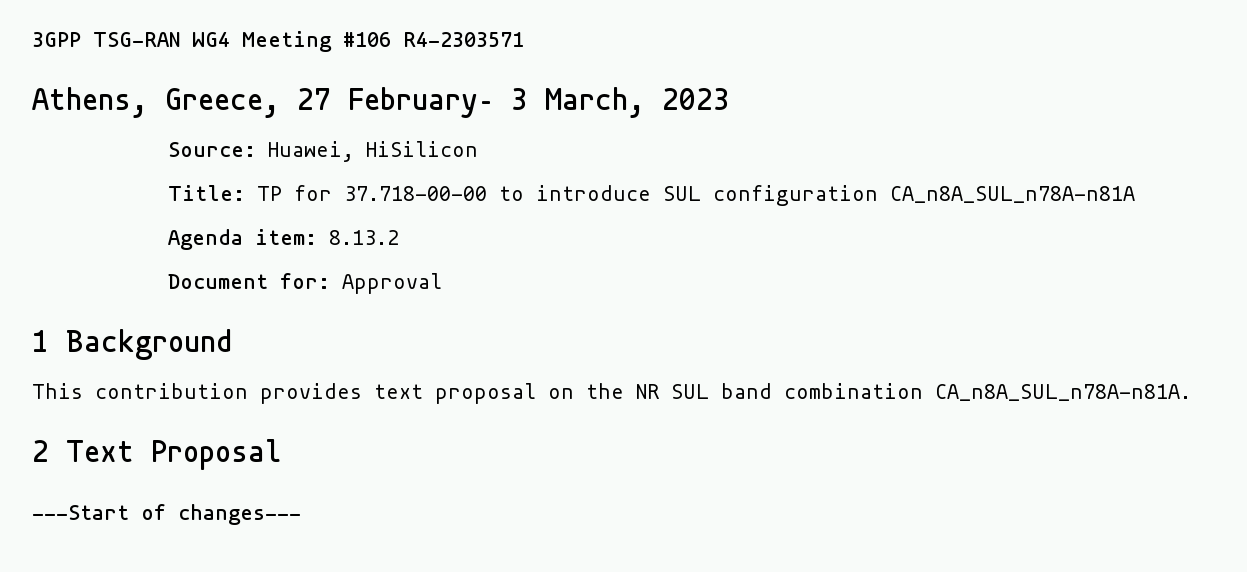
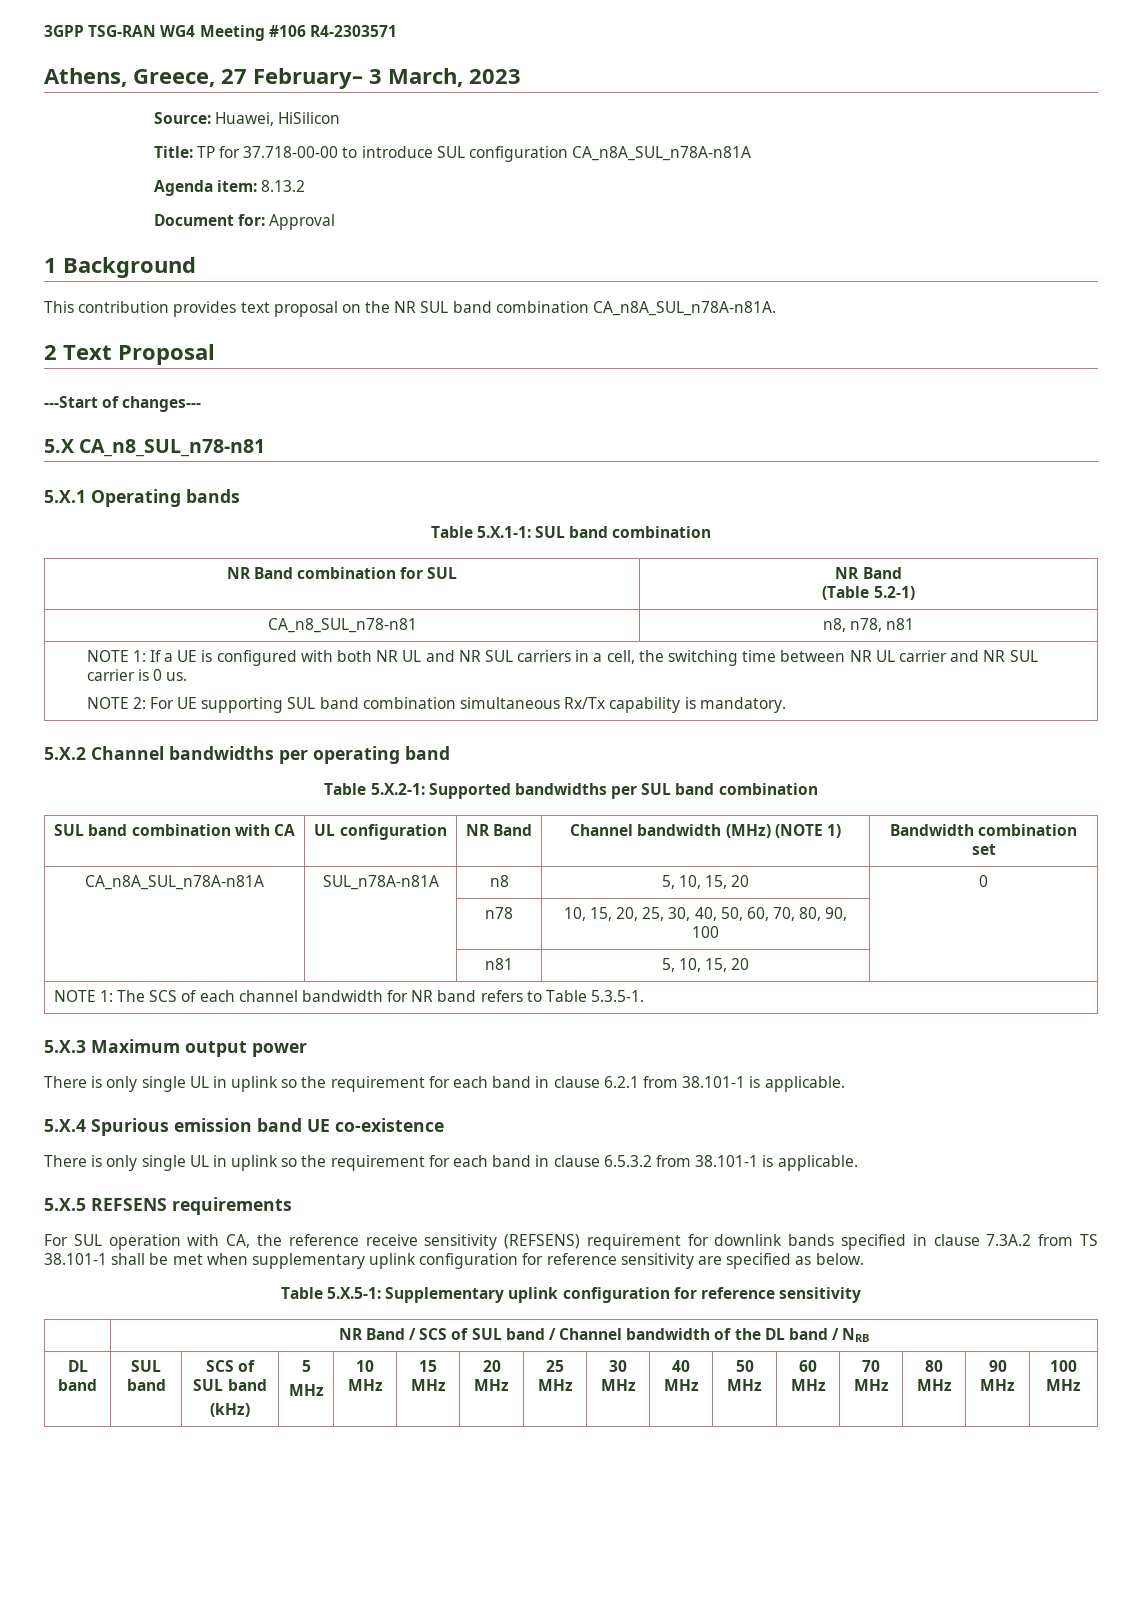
(301, 514) none -> [44,439,266,457] [44,489,240,507] [430,526,712,538] [226,567,458,579] [835,567,902,579] [822,586,915,600] [267,618,417,633] [822,618,915,632] [86,650,1038,666] [86,669,188,681] [86,697,786,713] [44,746,450,764] [324,783,818,799] [54,824,295,836] [314,824,447,840] [465,824,533,836] [570,824,841,838] [889,824,1078,836] [971,844,996,855] [85,875,264,890] [322,875,439,890] [489,875,509,887] [661,875,750,889] [979,875,988,887] [485,907,513,919] [563,907,848,921] [692,926,719,938] [485,958,513,970] [661,958,750,972] [53,990,645,1002] [44,1039,307,1057] [44,1076,845,1092] [44,1118,444,1136] [44,1155,858,1171] [44,1197,292,1215] [44,1234,1098,1250] [44,1253,864,1269] [280,1287,862,1303] [338,1328,870,1342] [67,1360,88,1372] [58,1379,97,1391] [131,1360,161,1372] [126,1379,166,1391] [205,1360,256,1372] [193,1379,267,1391] [210,1403,250,1417] [301,1360,311,1372] [288,1384,324,1396] [356,1360,374,1372] [347,1379,383,1391] [419,1360,437,1372] [410,1379,446,1391] [482,1360,501,1372] [474,1379,509,1391] [546,1360,564,1372] [537,1379,573,1391] [609,1360,627,1372] [600,1379,636,1391] [672,1360,690,1372] [663,1379,699,1391] [735,1360,754,1372] [727,1379,762,1391] [799,1360,817,1372] [790,1379,826,1391] [862,1360,880,1372] [853,1379,889,1391] [925,1360,943,1372] [916,1379,952,1391] [988,1360,1007,1372] [980,1379,1015,1391] [1050,1360,1077,1372] [1046,1379,1081,1391] // 5.X CA_n8_SUL_n78-n81 // 5.X.1 Operating bands // Table 5.X.1-1: SUL band combination // NR Band combination for SUL | NR Band // (Table 5.2-1) // CA_n8_SUL_n78-n81 | n8, n78, n81 // NOTE 1: If a UE is configured with both NR UL and NR SUL carriers in a cell, the switching time between NR UL carrier and NR SUL carrier is 0 us. // NOTE 2: For UE supporting SUL band combination simultaneous Rx/Tx capability is mandatory. // 5.X.2 Channel bandwidths per operating band // Table 5.X.2-1: Supported bandwidths per SUL band combination // SUL band combination with CA | UL configuration | NR Band | Channel bandwidth (MHz) (NOTE 1) | Bandwidth combination set // CA_n8A_SUL_n78A-n81A | SUL_n78A-n81A | n8 | 5, 10, 15, 20 | 0 // | | n78 | 10, 15, 20, 25, 30, 40, 50, 60, 70, 80, 90, 100 | // | | n81 | 5, 10, 15, 20 | // NOTE 1: The SCS of each channel bandwidth for NR band refers to Table 5.3.5-1. // 5.X.3 Maximum output power // There is only single UL in uplink so the requirement for each band in clause 6.2.1 from 38.101-1 is applicable. // 5.X.4 Spurious emission band UE co-existence // There is only single UL in uplink so the requirement for each band in clause 6.5.3.2 from 38.101-1 is applicable. // 5.X.5 REFSENS requirements // For SUL operation with CA, the reference receive sensitivity (REFSENS) requirement for downlink bands specified in clause 7.3A.2 from TS 38.101-1 shall be met when supplementary uplink configuration for reference sensitivity are specified as below. // Table 5.X.5-1: Supplementary uplink configuration for reference sensitivity // | NR Band / SCS of SUL band / Channel bandwidth of the DL band / NRB // DL band | SUL band | SCS of SUL band // (kHz) | 5 // MHz | 10 MHz | 15 MHz | 20 MHz | 25 MHz | 30 MHz | 40 MHz | 50 MHz | 60 MHz | 70 MHz | 80 MHz | 90 MHz | 100 MHz

